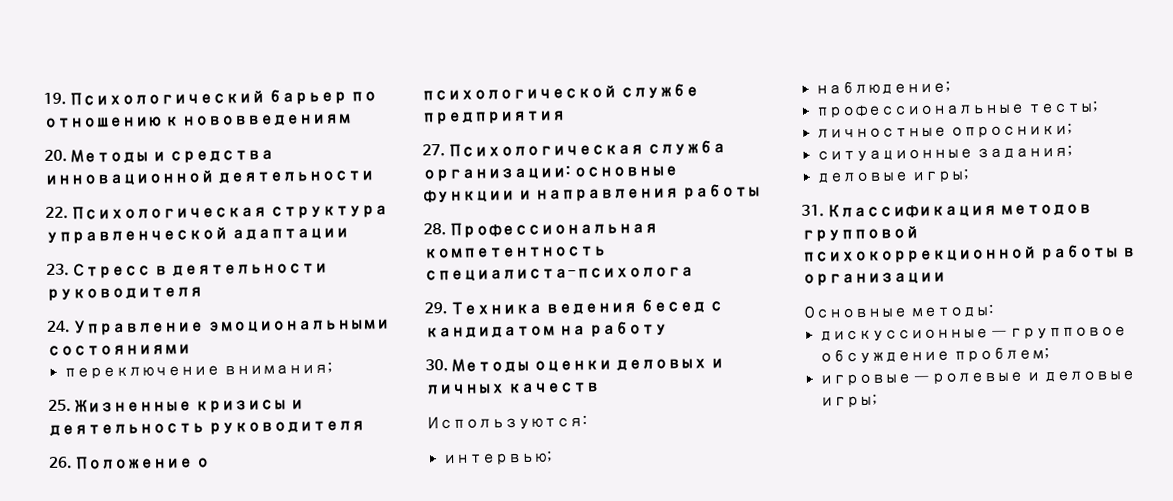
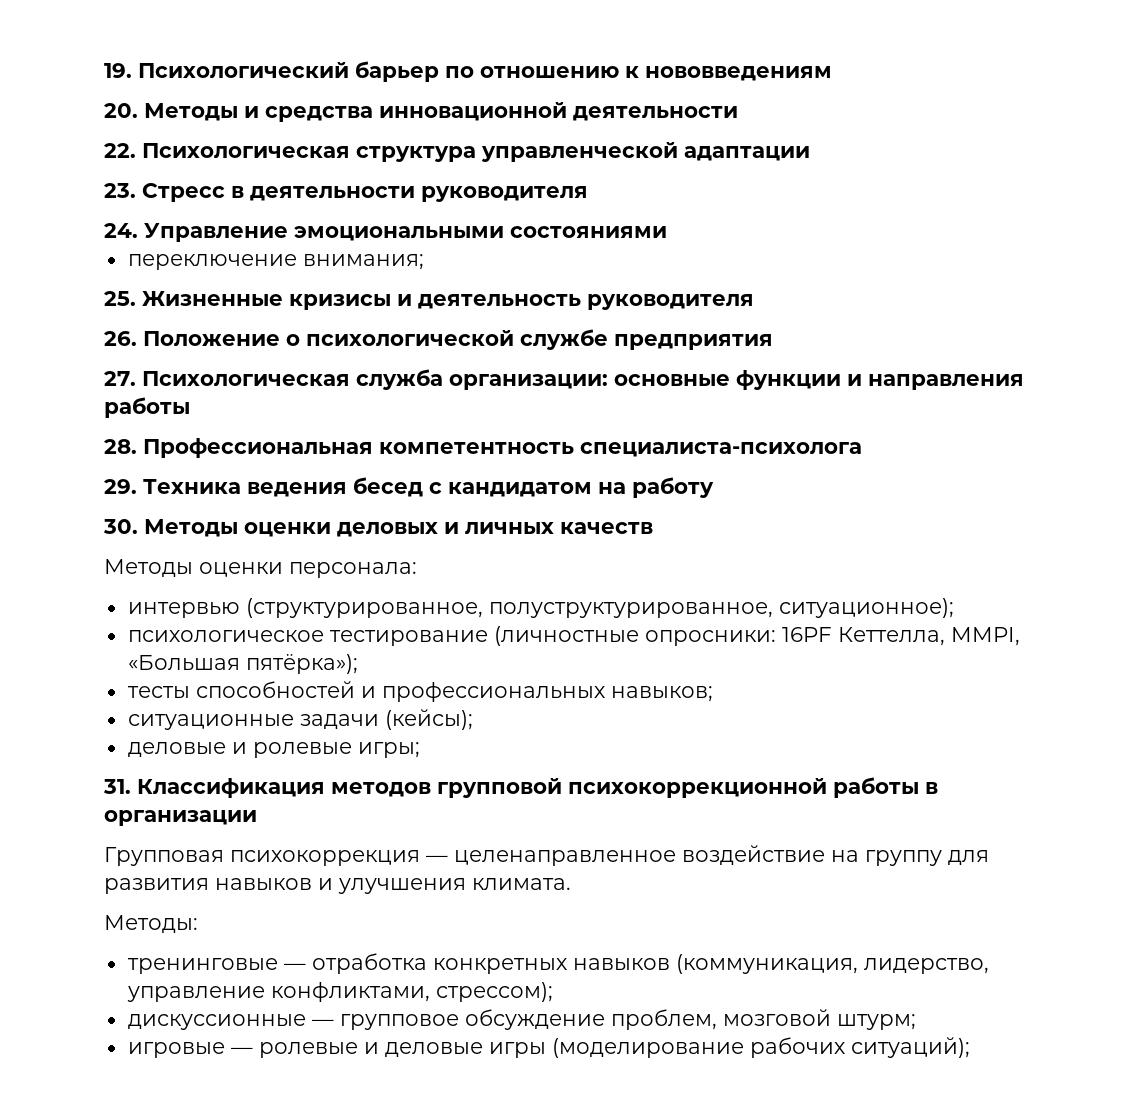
[426,414,587,431] [441,450,552,466] [814,79,950,96] [814,100,1098,118] [815,122,1072,139] Используются: // интервью; // наблюдение; // профессиональные тесты; // личностные опросники; -> [104,559,417,578] [127,598,954,618] [127,626,1020,646] [127,654,358,674] [127,681,713,702] Методы оценки персонала: // интервью (структурированное, полуструктурированное, ситуационное); // психологическое тестирование (личностные опросники: 16PF Кеттелла, MMPI, «Большая пятёрка»); // тесты способностей и профессиональных навыков;
[975,144,1072,160] [815,171,909,184] задания; // деловые -> [299,709,473,730] [127,742,352,758] задачи (кейсы); // деловые и ролевые
[802,304,994,319] Основные методы: -> [104,845,989,866] [104,878,571,894] [104,915,198,933] [127,953,989,974] [126,982,553,1002] Групповая психокоррекция — целенаправленное воздействие на группу для развития навыков и улучшения климата. // Методы: // тренинговые — отработка конкретных навыков (коммуникация, лидерство, управление конфликтами, стрессом);
[952,346,1049,362] проблем; -> [610,1009,916,1030] проблем, мозговой штурм;
[819,393,877,408] игры; -> [488,1037,970,1058] игры (моделирование рабочих ситуаций);

